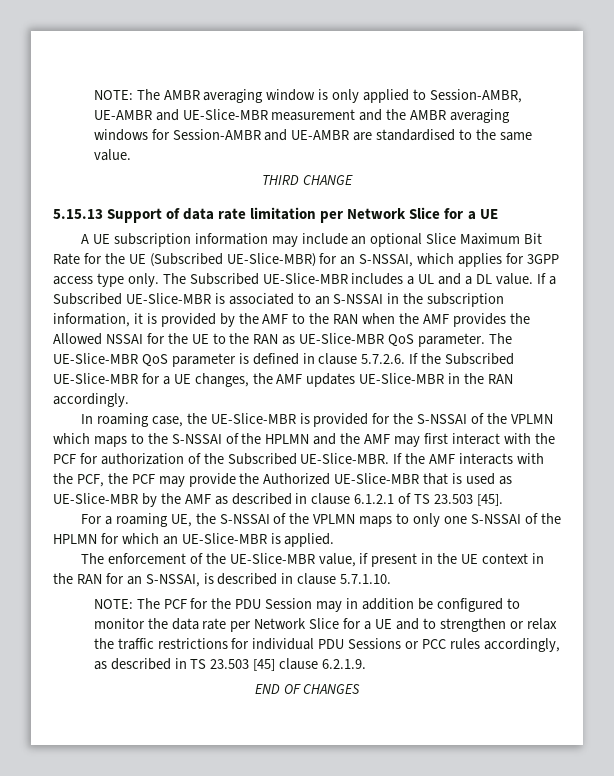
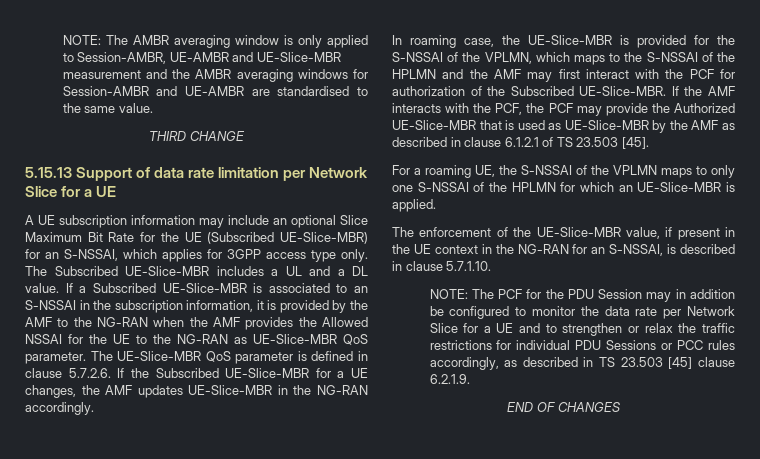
[333,314,359,324] RAN -> [97,317,148,327] NG-RAN
[253,334,279,344] RAN -> [177,334,228,344] NG-RAN
[488,374,514,384] RAN -> [317,385,368,395] NG-RAN
[510,414,553,424] VPLMN -> [484,52,532,64] VPLMN,
[76,574,102,584] RAN -> [517,244,569,254] NG-RAN

